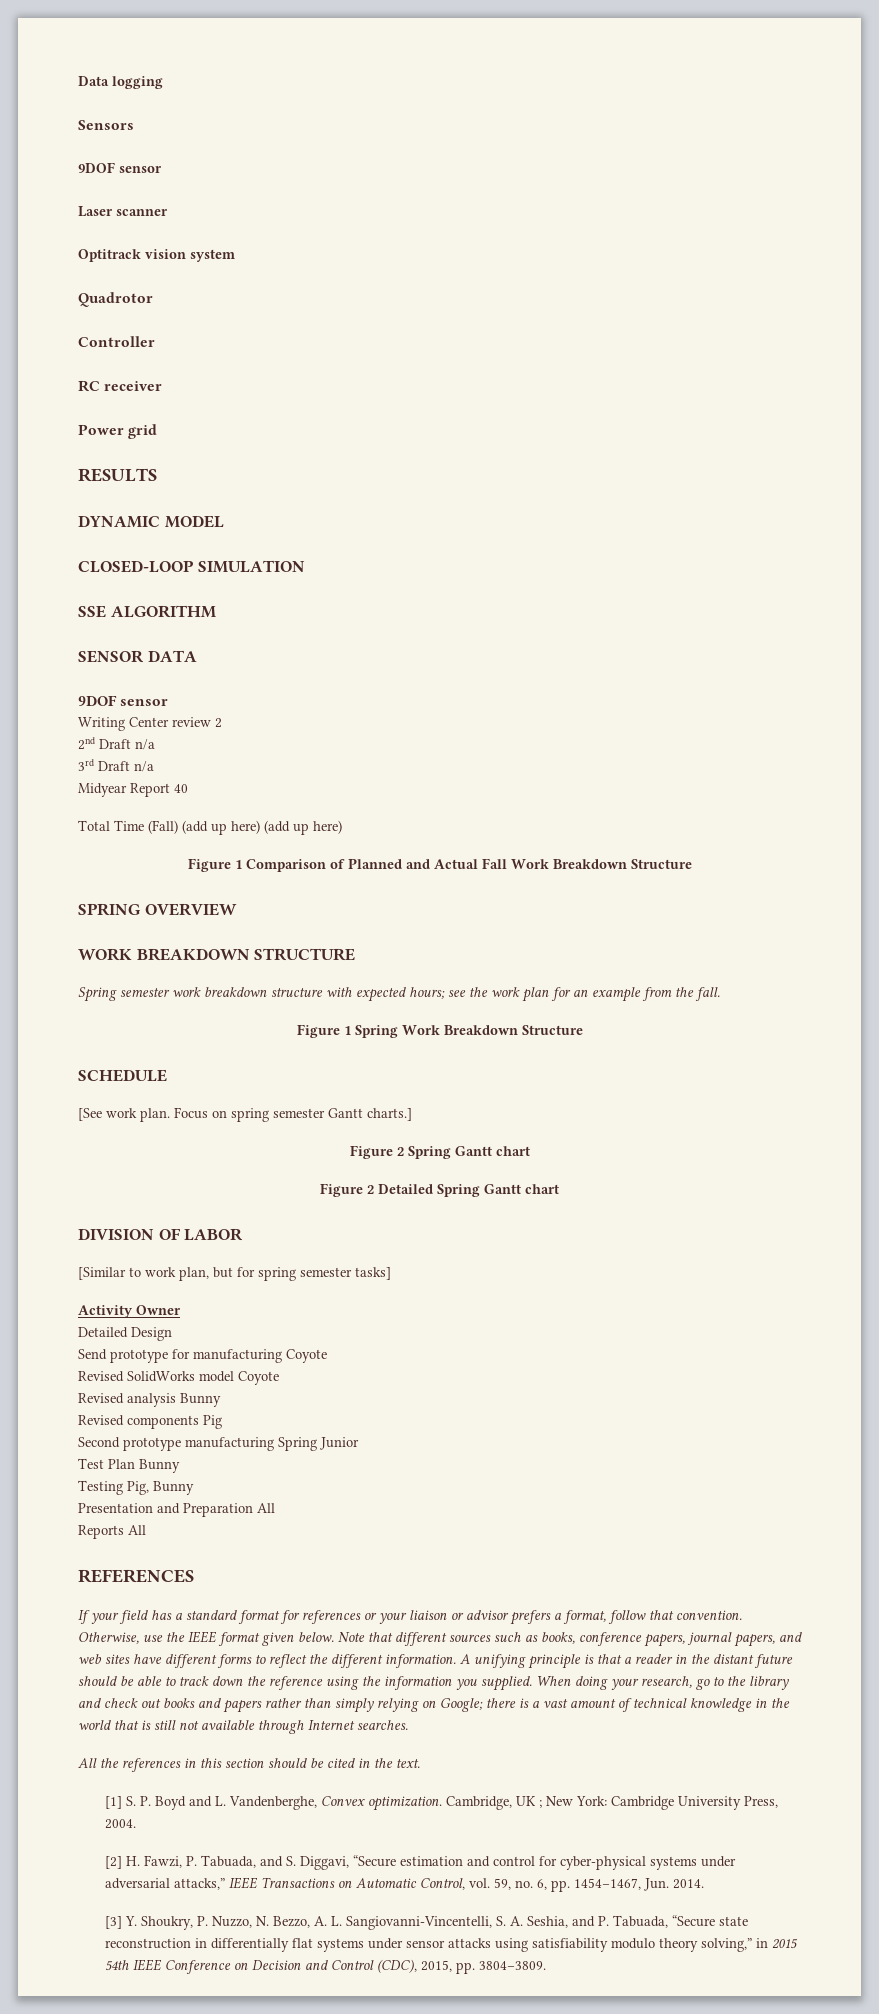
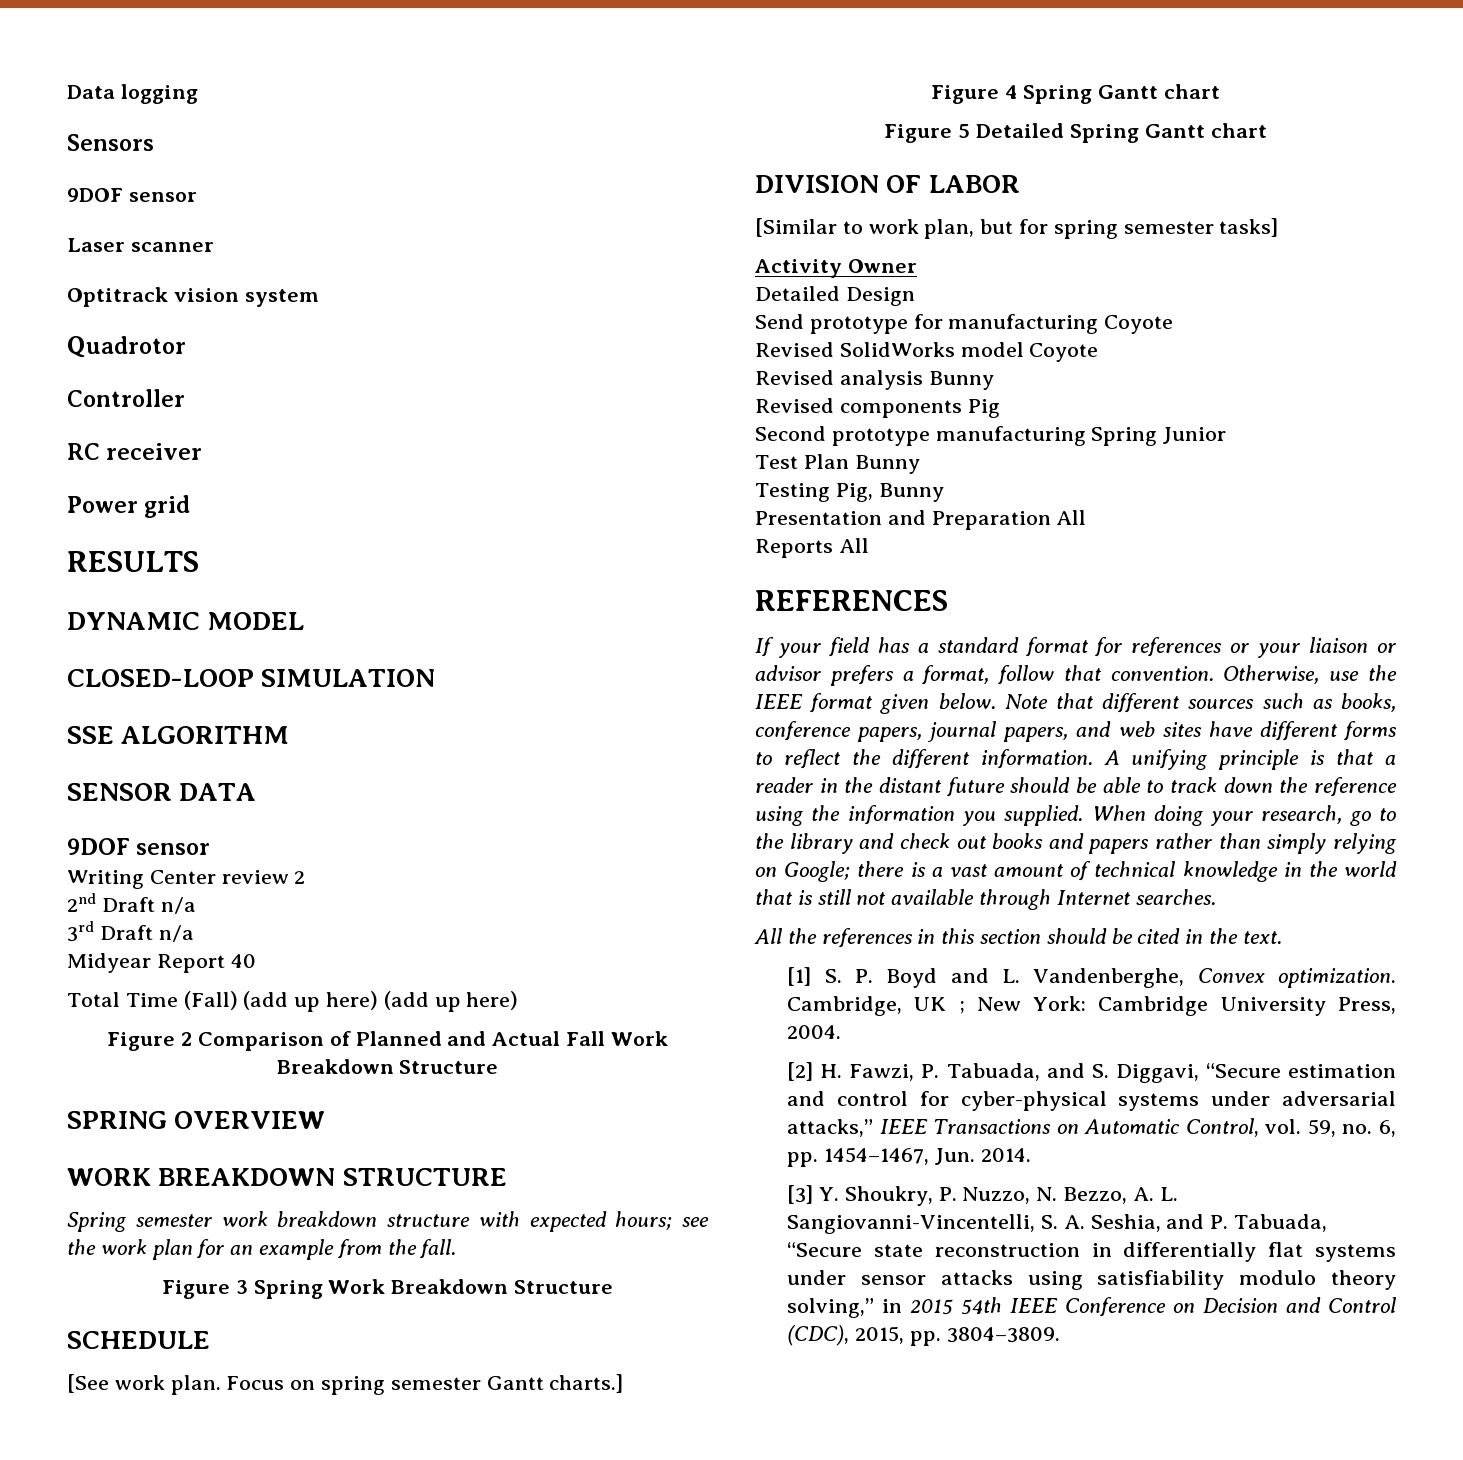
[234,860,242,869] 1 -> [181,1032,193,1046] 2
[343,1026,351,1035] 1 -> [235,1280,248,1294] 3
[396,1147,404,1156] 2 -> [1005,85,1018,99] 4
[367,1185,374,1194] 2 -> [958,124,971,138] 5

